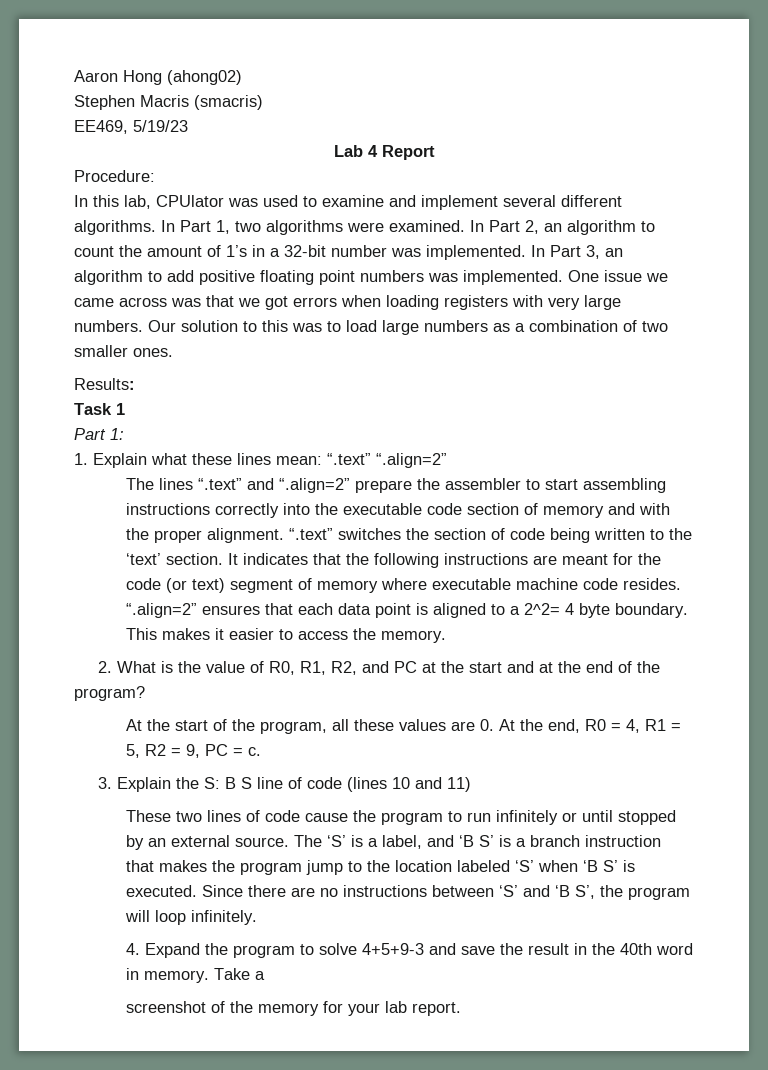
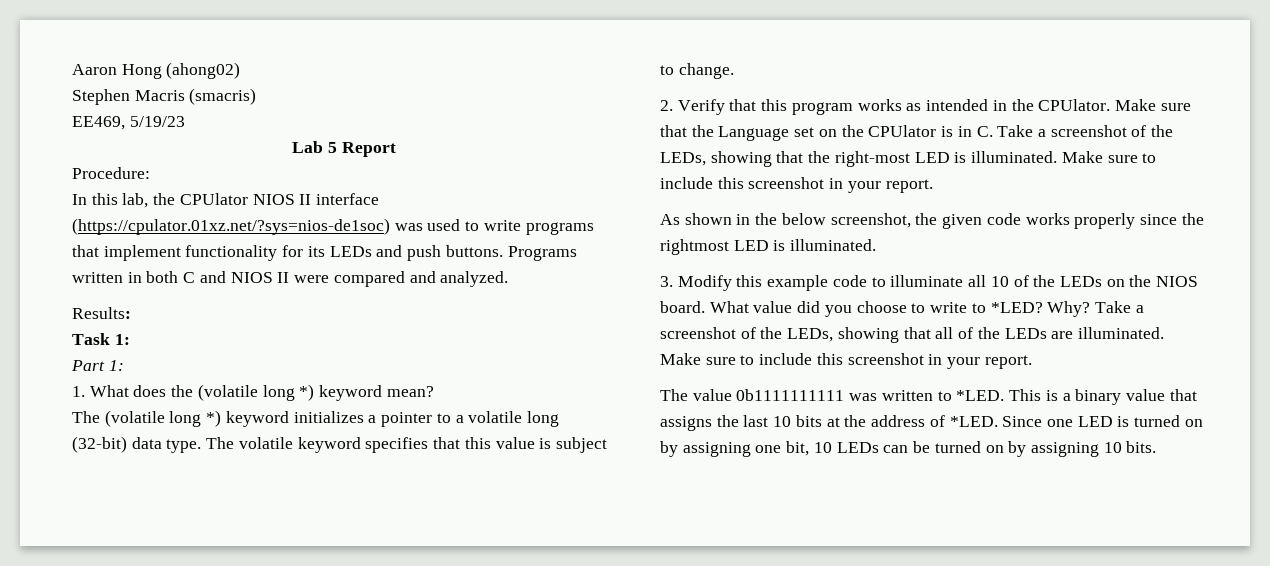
[367,145,378,157] 4 -> [328,142,337,153] 5
[156,195,622,210] [74,220,655,235] [74,245,623,260] [74,270,668,285] [74,295,621,310] [74,320,668,335] [74,345,173,357] CPUlator was used to examine and implement several different algorithms. In Part 1, two algorithms were examined. In Part 2, an algorithm to count the amount of 1’s in a 32-bit number was implemented. In Part 3, an algorithm to add positive floating point numbers was implemented. One issue we came across was that we got errors when loading registers with very large numbers. Our solution to this was to load large numbers as a combination of two smaller ones. -> [153,193,380,205] [72,218,594,235] [72,245,577,261] [72,271,509,287] the CPUlator NIOS II interface (https://cpulator.01xz.net/?sys=nios-de1soc) was used to write programs that implement functionality for its LEDs and push buttons. Programs written in both C and NIOS II were compared and analyzed.
[116,403,125,415] 1 -> [114,334,130,345] 1:
[93,453,447,468] [126,478,667,493] [126,503,671,518] [126,528,693,543] [126,553,662,568] [126,578,682,593] [126,603,689,618] [126,628,447,643] [98,661,661,675] [74,686,145,701] [126,719,682,734] [126,744,262,758] [98,777,472,792] [126,810,677,825] [126,835,662,850] [126,860,636,875] [126,885,691,900] [125,910,258,925] [126,943,694,958] [126,968,266,983] [126,1001,462,1016] Explain what these lines mean: “.text” “.align=2” // The lines “.text” and “.align=2” prepare the assembler to start assembling instructions correctly into the executable code section of memory and with the proper alignment. “.text” switches the section of code being written to the ‘text’ section. It indicates that the following instructions are meant for the code (or text) segment of memory where executable machine code resides. “.align=2” ensures that each data point is aligned to a 2^2= 4 byte boundary. This makes it easier to access the memory. // 2. What is the value of R0, R1, R2, and PC at the start and at the end of the program? // At the start of the program, all these values are 0. At the end, R0 = 4, R1 = 5, R2 = 9, PC = c. // 3. Explain the S: B S line of code (lines 10 and 11) // These two lines of code cause the program to run infinitely or until stopped by an external source. The ‘S’ is a label, and ‘B S’ is a branch instruction that makes the program jump to the location labeled ‘S’ when ‘B S’ is executed. Since there are no instructions between ‘S’ and ‘B S’, the program will loop infinitely. // 4. Expand the program to solve 4+5+9-3 and save the result in the 40th word in memory. Take a // screenshot of the memory for your lab report. -> [89,384,434,401] [72,410,559,427] [72,436,607,453] [660,63,734,79] [660,99,1191,115] [660,125,1174,141] [660,151,1157,167] [660,177,933,193] [660,213,1204,229] [660,239,877,255] [660,275,1199,291] [660,301,1144,317] [660,327,1164,343] [660,353,1032,369] [660,389,1197,405] [660,415,1203,431] [660,441,1157,457] What does the (volatile long *) keyword mean? // The (volatile long *) keyword initializes a pointer to a volatile long (32-bit) data type. The volatile keyword specifies that this value is subject to change. // 2. Verify that this program works as intended in the CPUlator. Make sure that the Language set on the CPUlator is in C. Take a screenshot of the LEDs, showing that the right-most LED is illuminated. Make sure to include this screenshot in your report. // As shown in the below screenshot, the given code works properly since the rightmost LED is illuminated. // 3. Modify this example code to illuminate all 10 of the LEDs on the NIOS board. What value did you choose to write to *LED? Why? Take a screenshot of the LEDs, showing that all of the LEDs are illuminated. Make sure to include this screenshot in your report. // The value 0b1111111111 was written to *LED. This is a binary value that assigns the last 10 bits at the address of *LED. Since one LED is turned on by assigning one bit, 10 LEDs can be turned on by assigning 10 bits.

